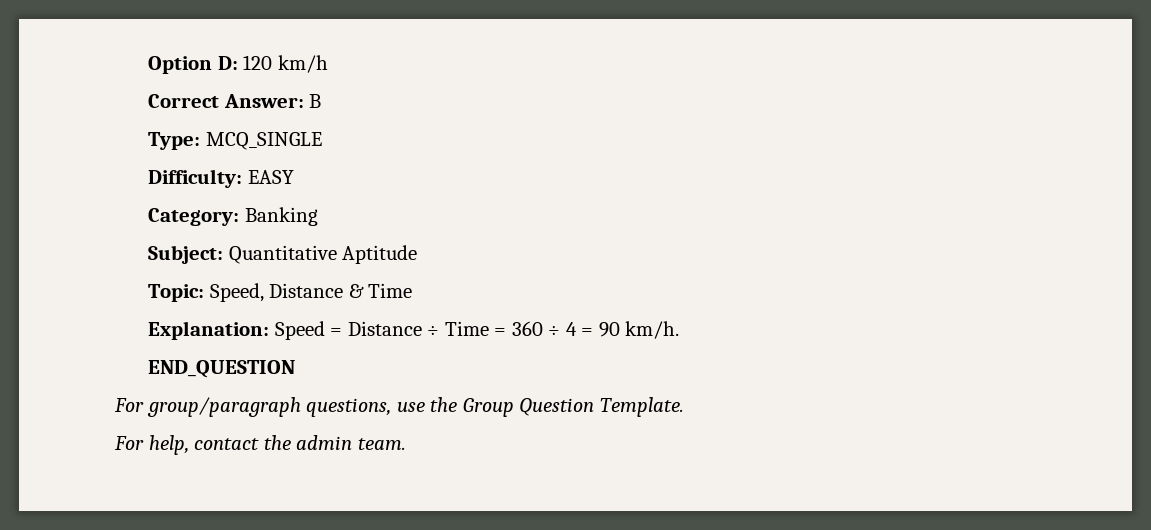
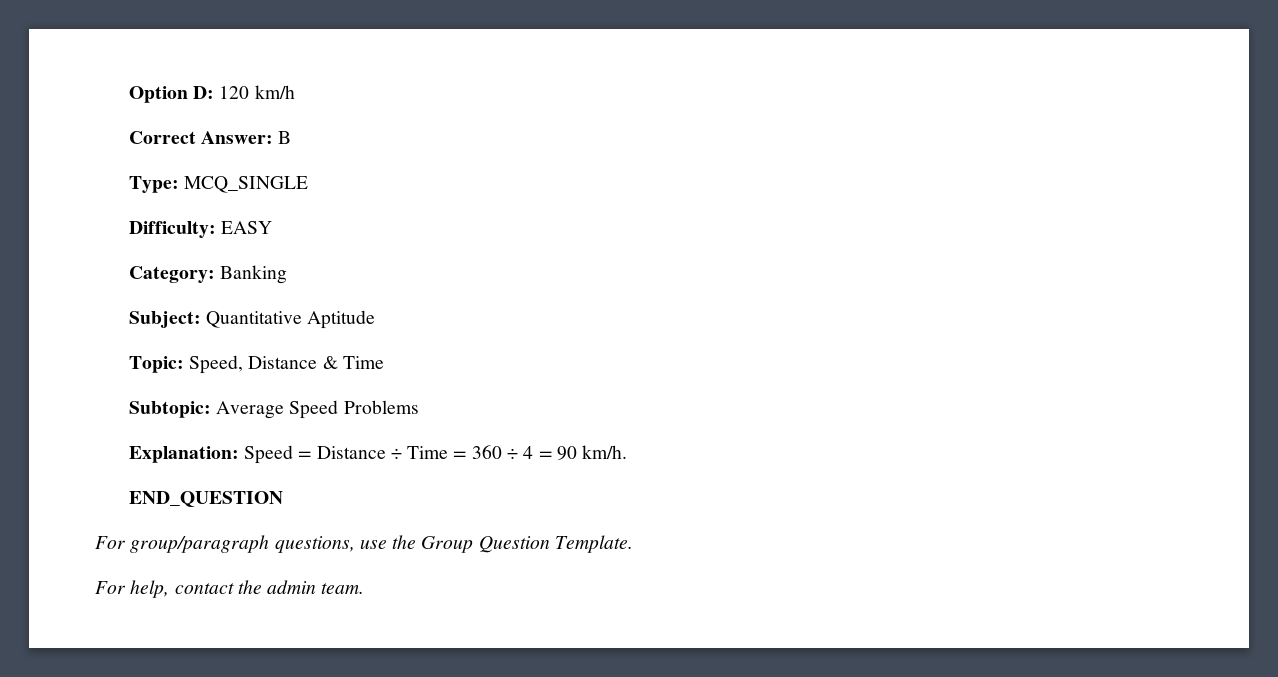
(413, 290) none -> [128,400,419,419] // Subtopic: Average Speed Problems

